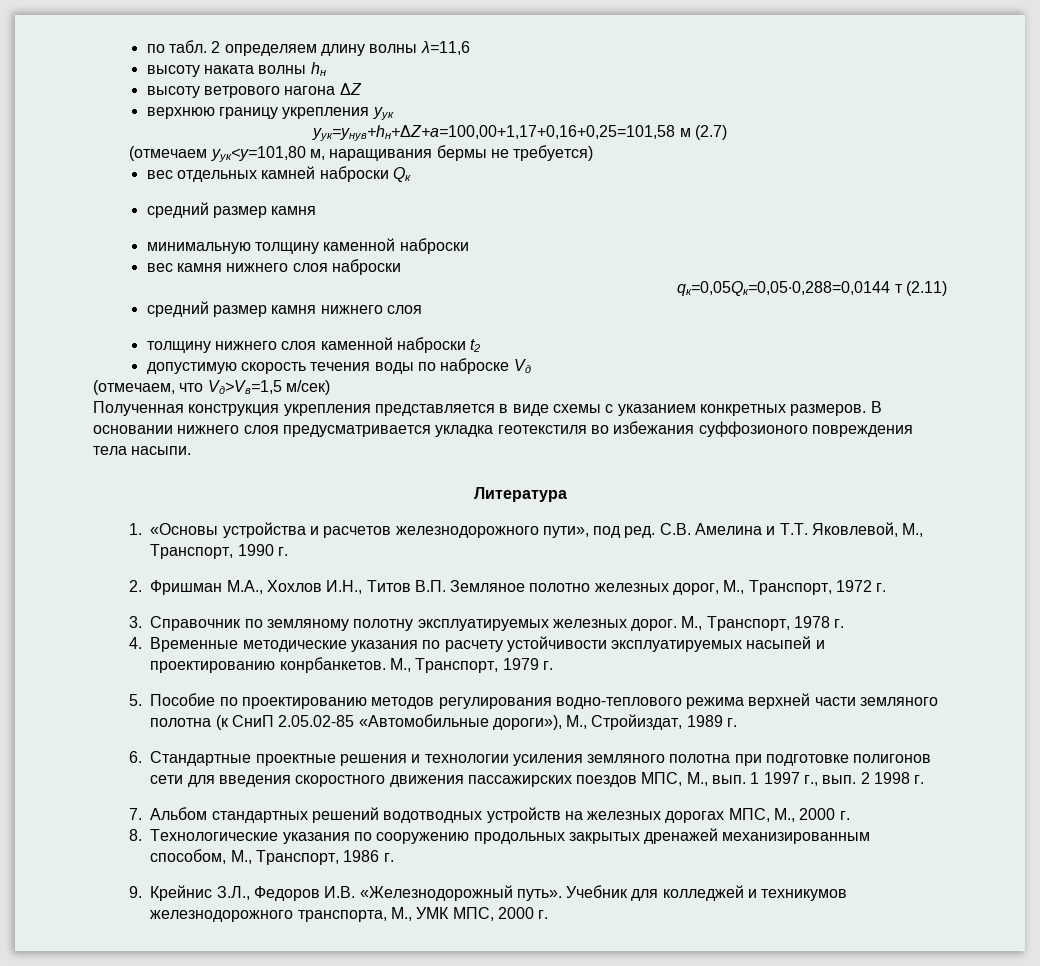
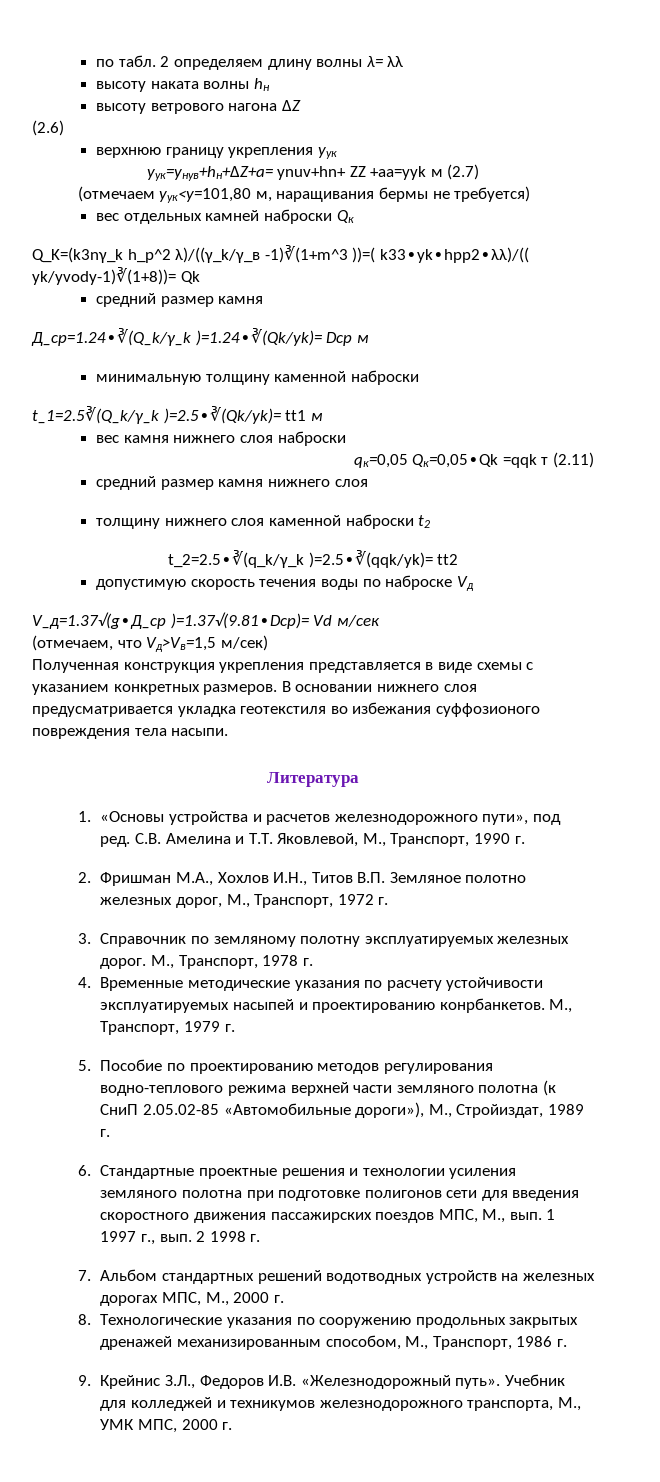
[420,41,470,55] λ=11,6 -> [366,56,404,67] λ= λλ
(362, 89) none -> [32,120,64,136] // (2.6)
[312,125,676,141] yук=yнув+hн+ΔZ+a=100,00+1,17+0,16+0,25=101,58 -> [146,166,427,181] yук=yнув+hн+ΔZ+a= ynuv+hn+ ZZ +aa=yyk
[146,202,317,218] // средний размер камня -> [32,245,529,263] [32,267,200,285] [96,293,264,307] [31,328,369,346] // Q_K=(k3nγ_k h_p^2 λ)/((γ_k/γ_в -1)∛(1+m^3 ))=( k33∙yk∙hpp2∙λλ)/(( yk/yvody-1)∛(1+8))= Qk // средний размер камня // Д_ср=1.24∙∛(Q_k/γ_k )=1.24∙∛(Qk/yk)= Dcp м
(469, 246) none -> [32,406,323,424] // t_1=2.5∛(Q_k/γ_k )=2.5∙∛(Qk/yk)= tt1 м
[677,281,891,296] qк=0,05Qк=0,05∙0,288=0,0144 -> [353,454,537,468] qк=0,05 Qк=0,05∙Qk =qqk
(481, 345) none -> [167,550,459,568] // t_2=2.5∙∛(q_k/γ_k )=2.5∙∛(qqk/yk)= tt2
(531, 366) none -> [32,612,380,629] // V_д=1.37√(g∙Д_ср )=1.37√(9.81∙Dcp)= Vd м/сек

